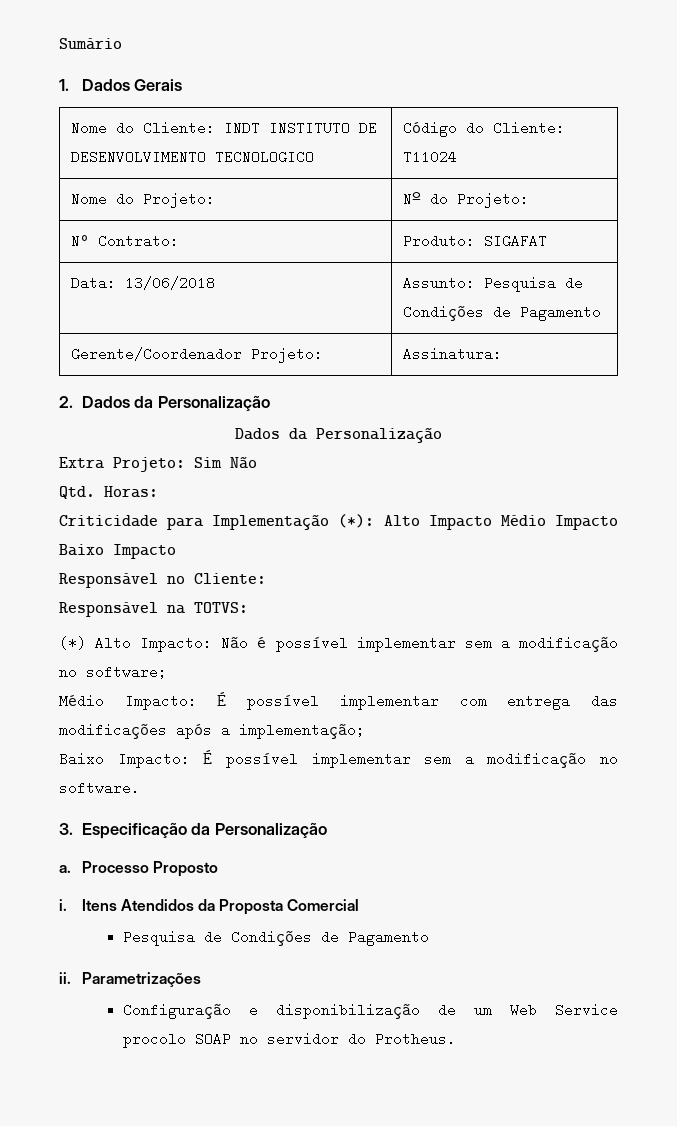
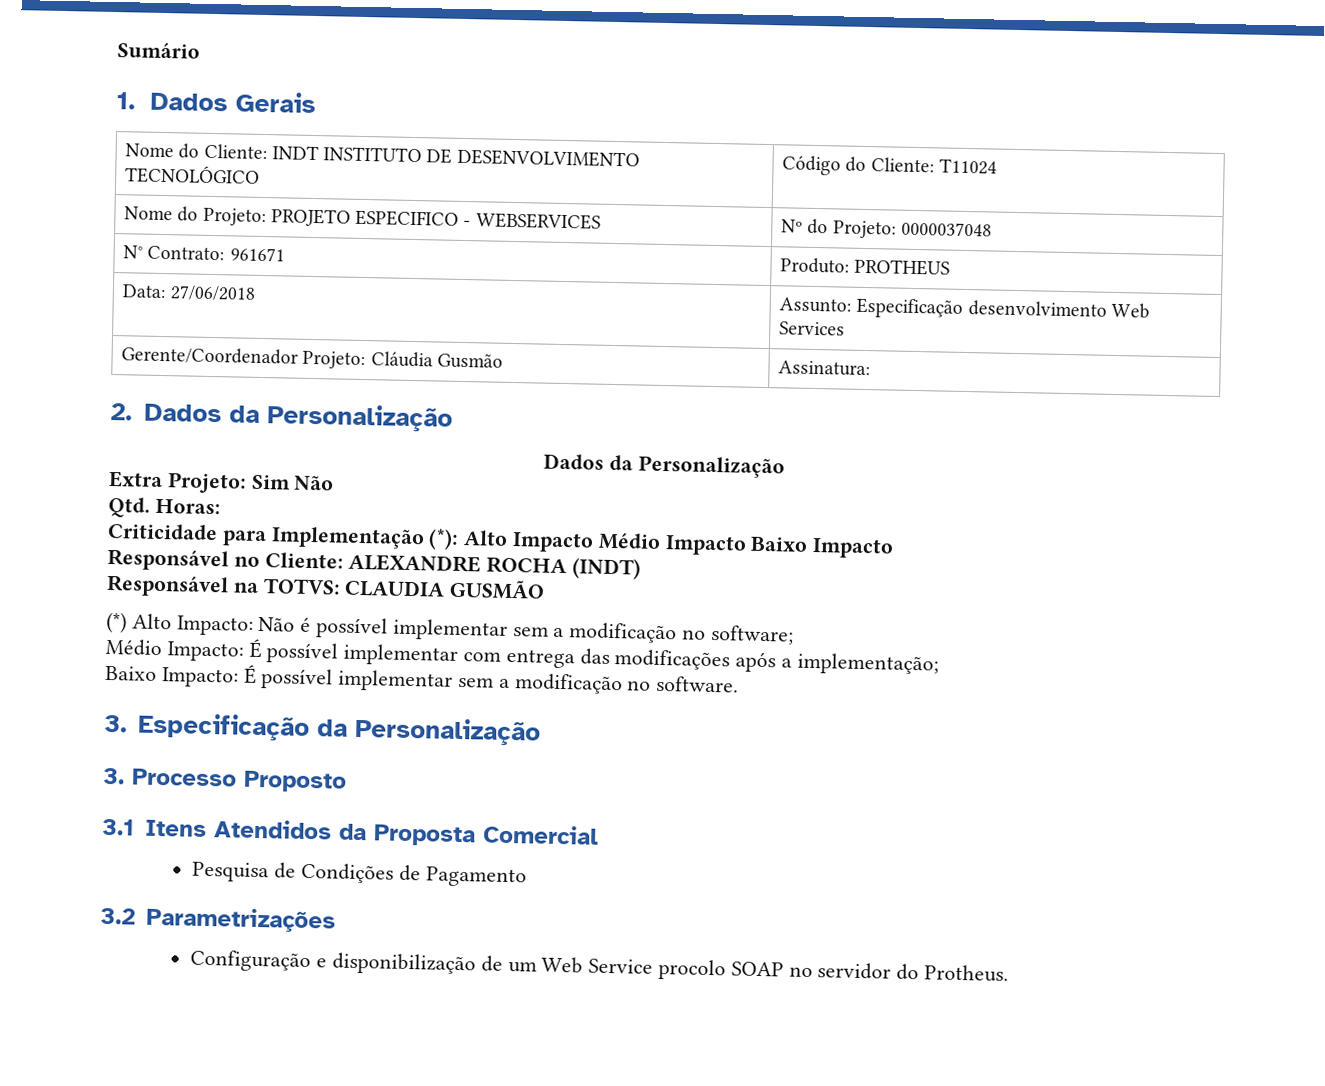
[214,150,314,164] TECNOLOGICO -> [125,164,261,185] TECNOLÓGICO
(215, 200) none -> [270,208,601,230] PROJETO ESPECIFICO - WEBSERVICES
(529, 200) none -> [900,221,992,237] 0000037048
(179, 241) none -> [229,247,285,262] 961671
[483,234,547,248] SIGAFAT -> [854,258,951,276] PROTHEUS
[124,276,215,290] 13/06/2018 -> [170,285,257,301] 27/06/2018
[483,276,583,292] [402,305,601,321] Pesquisa de Condições de Pagamento -> [856,297,1150,319] [779,321,846,336] Especificação desenvolvimento Web Services
(323, 355) none -> [370,351,503,369] Cláudia Gusmão
(266, 578) none -> [348,553,642,580] ALEXANDRE ROCHA (INDT)
(248, 607) none -> [344,578,546,600] CLAUDIA GUSMÃO
[59,865,71,873] a. -> [103,767,125,785] 3.
[59,899,67,911] i. -> [102,818,135,836] 3.1
[59,972,71,984] ii. -> [100,907,136,925] 3.2

